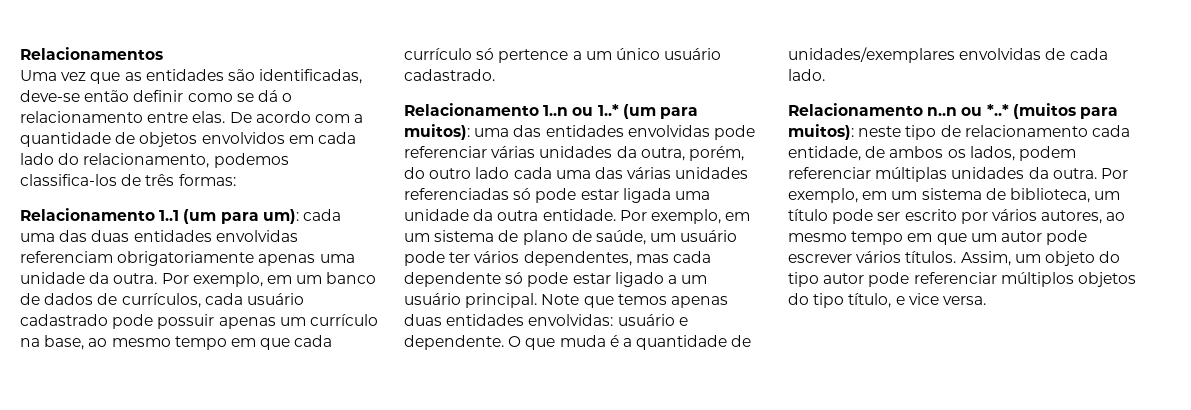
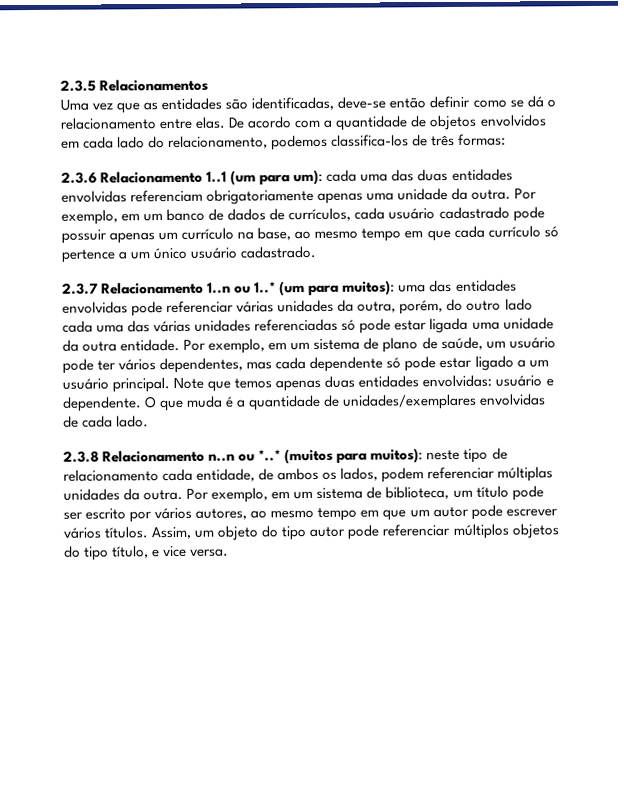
(20, 53) none -> [60,79,96,92] 2.3.5
(236, 180) none -> [61,171,97,184] 2.3.6
(495, 75) none -> [62,282,98,295] 2.3.7
(825, 75) none -> [63,450,99,463] 2.3.8

